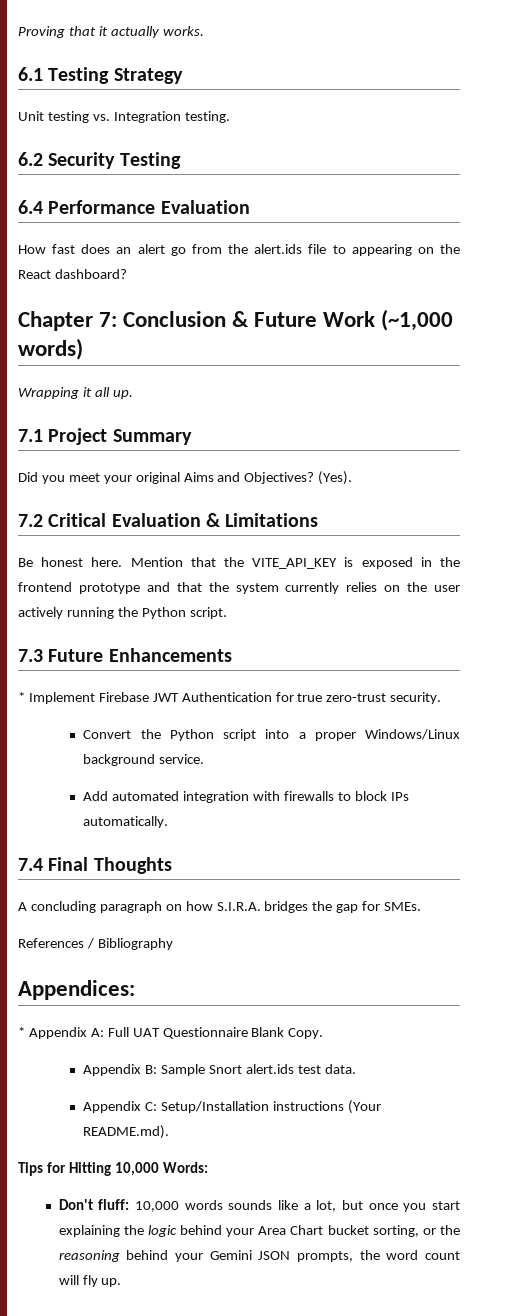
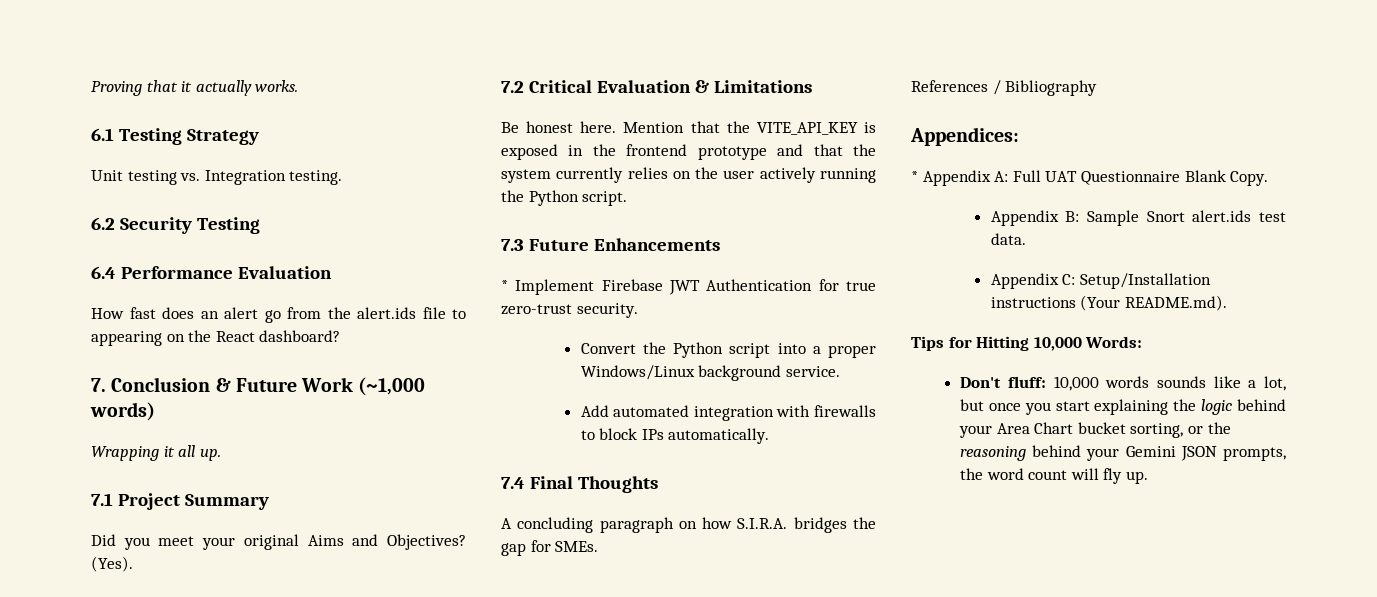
[18,311,118,331] Chapter 7: -> [91,378,106,392] 7.

